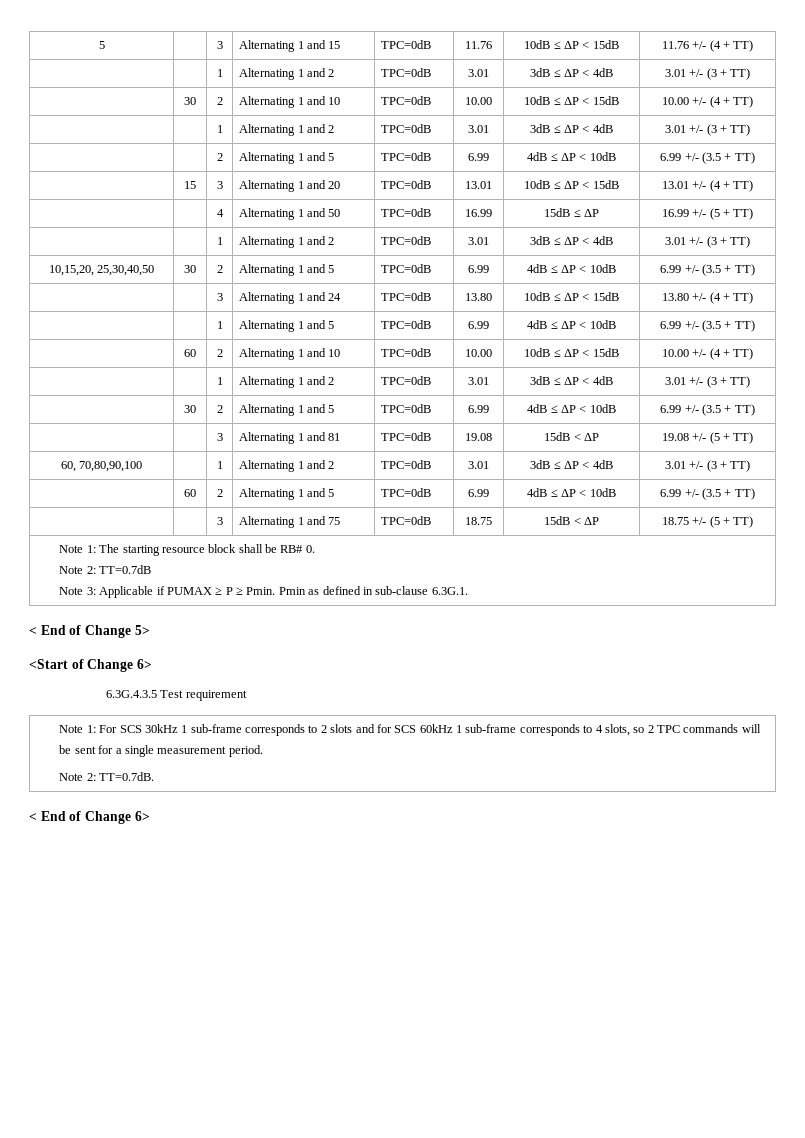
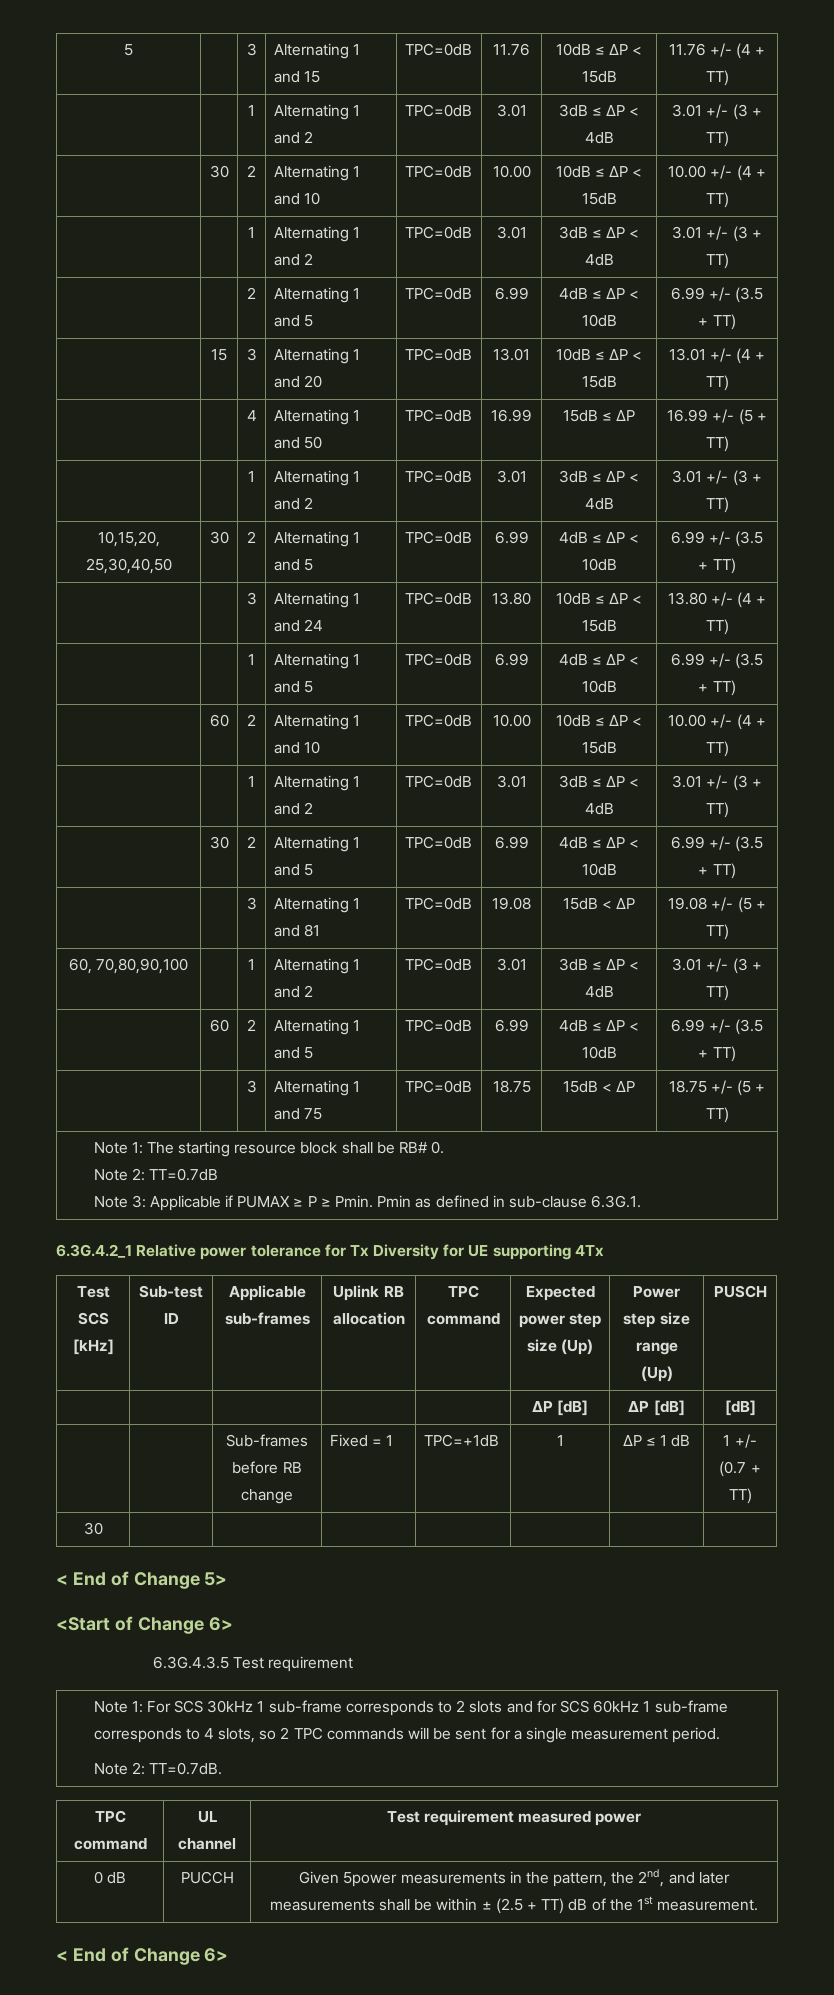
(468, 591) none -> [56,1244,604,1260] [76,1286,110,1298] [77,1312,109,1325] [72,1339,114,1355] [139,1285,203,1298] [163,1313,179,1324] [228,1285,306,1301] [224,1312,310,1325] [333,1285,404,1301] [332,1312,405,1325] [447,1285,479,1298] [426,1313,500,1325] [525,1286,595,1301] [518,1313,602,1328] [526,1339,594,1355] [633,1286,680,1298] [623,1312,690,1328] [635,1342,678,1355] [640,1366,673,1382] [713,1285,767,1298] [531,1400,589,1416] [628,1400,685,1416] [724,1400,756,1416] [226,1434,308,1447] [232,1461,302,1474] [241,1489,293,1504] [329,1434,393,1447] [423,1434,499,1447] [556,1435,564,1446] [622,1435,691,1447] [723,1434,757,1448] [719,1461,761,1477] [728,1488,752,1504] [83,1522,103,1535] // 6.3G.4.2_1 Relative power tolerance for Tx Diversity for UE supporting 4Tx // Test SCS [kHz] | Sub-test ID | Applicable sub-frames | Uplink RB allocation | TPC command | Expected power step size (Up) | Power step size range (Up) | PUSCH // | | | | | ΔP [dB] | ΔP [dB] | [dB] // | | Sub-frames before RB change | Fixed = 1 | TPC=+1dB | 1 | ΔP ≤ 1 dB | 1 +/- (0.7 + TT) // 30 | | | | | | |
(155, 776) none -> [94,1810,126,1823] [73,1838,147,1850] [197,1811,217,1823] [178,1838,236,1850] [386,1810,642,1826] [93,1871,127,1884] [180,1871,234,1884] [299,1869,730,1887] [269,1896,759,1914] // TPC command | UL channel | Test requirement measured power // 0 dB | PUCCH | Given 5power measurements in the pattern, the 2nd, and later measurements shall be within ± (2.5 + TT) dB of the 1st measurement.

